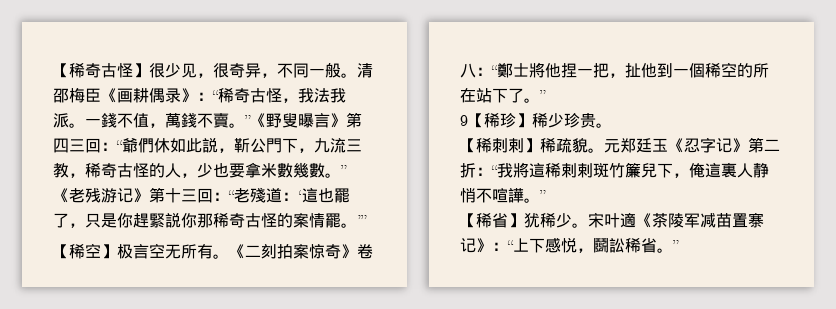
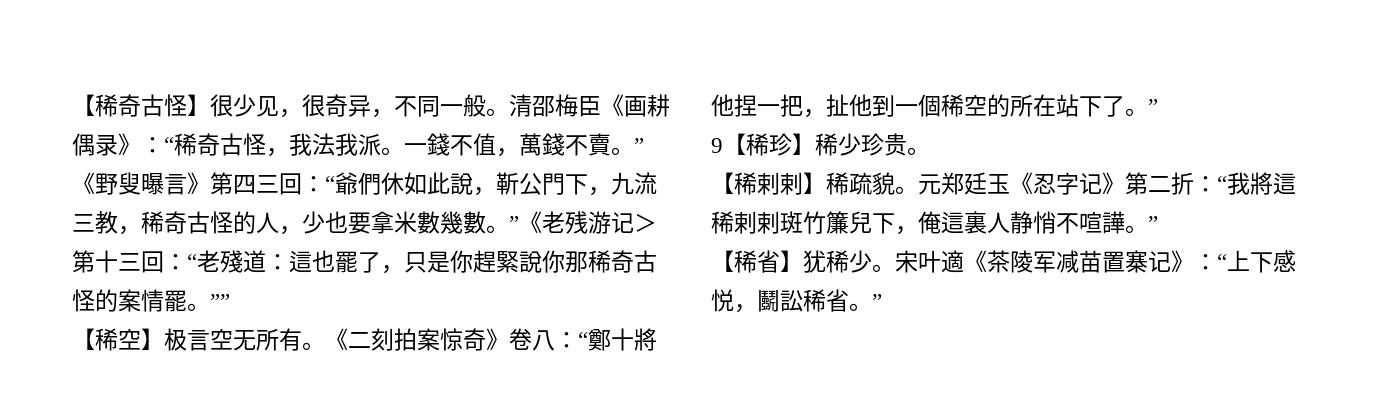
[202,138,218,153] 説 -> [450,173,473,195] 說
[133,188,149,203] 》 -> [634,214,657,232] ＞
[298,190,302,201] ‘ -> (289, 262) none
[165,213,181,228] 説 -> [519,251,542,273] 說
[357,215,367,226] ’” -> [210,294,230,309] ””
[513,63,529,77] 士 -> [611,328,634,351] 十
[492,138,508,153] 刺 -> [757,172,780,195] 剌

